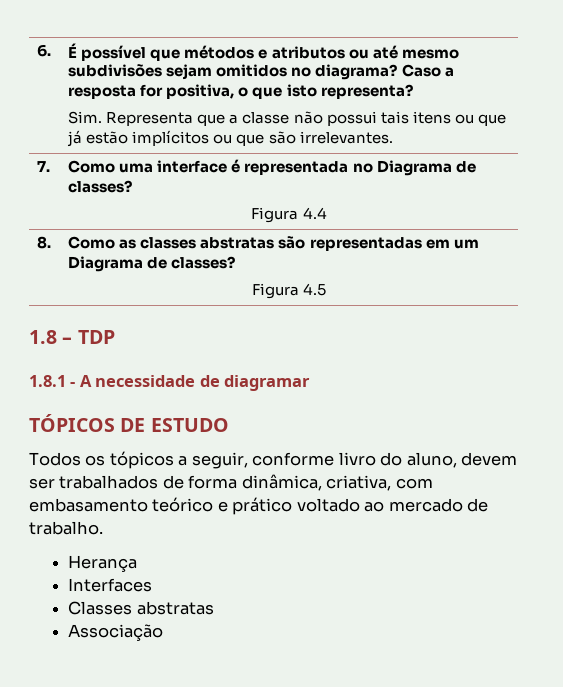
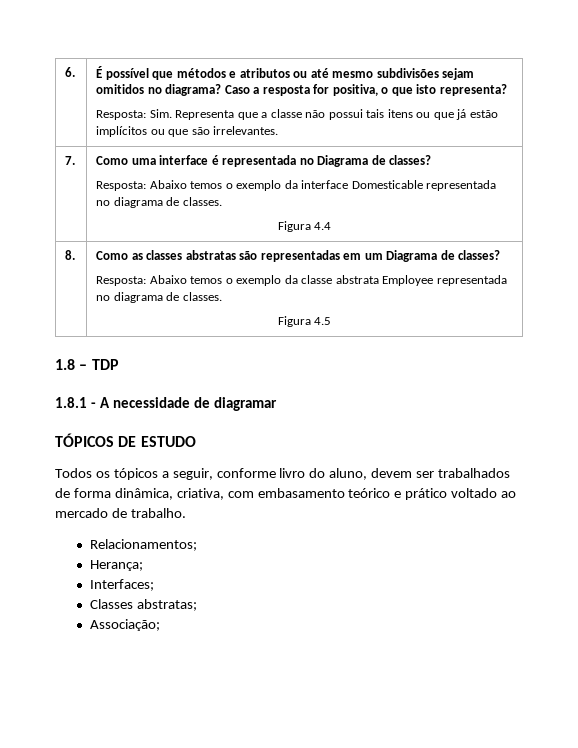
(413, 91) none -> [96,110,147,120] Resposta:
(133, 186) none -> [96,180,497,191] [96,197,222,208] // Resposta: Abaixo temos o exemplo da interface Domesticable representada no diagrama de classes.
(236, 262) none -> [96,275,507,286] [96,292,222,303] // Resposta: Abaixo temos o exemplo da classe abstrata Employee representada no diagrama de classes.
[68,555,138,572] [68,578,153,592] Herança // Interfaces -> [89,539,197,551] [89,560,143,571] [89,579,154,591] Relacionamentos; // Herança; // Interfaces;
[136,601,214,615] [68,624,164,641] abstratas // Associação -> [136,599,197,611] [89,619,160,631] abstratas; // Associação;

